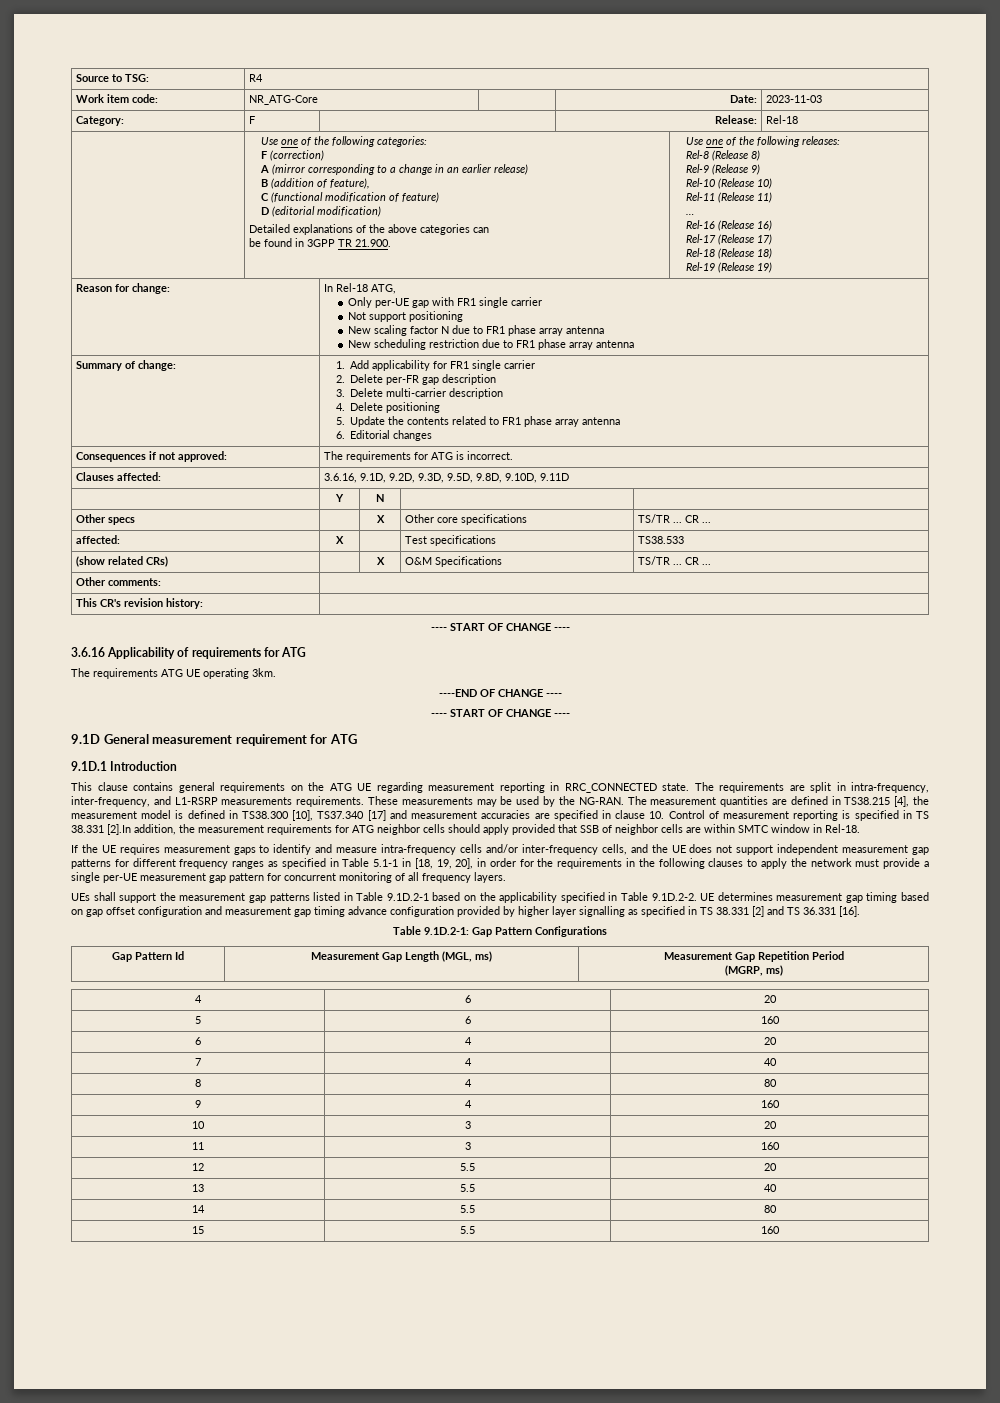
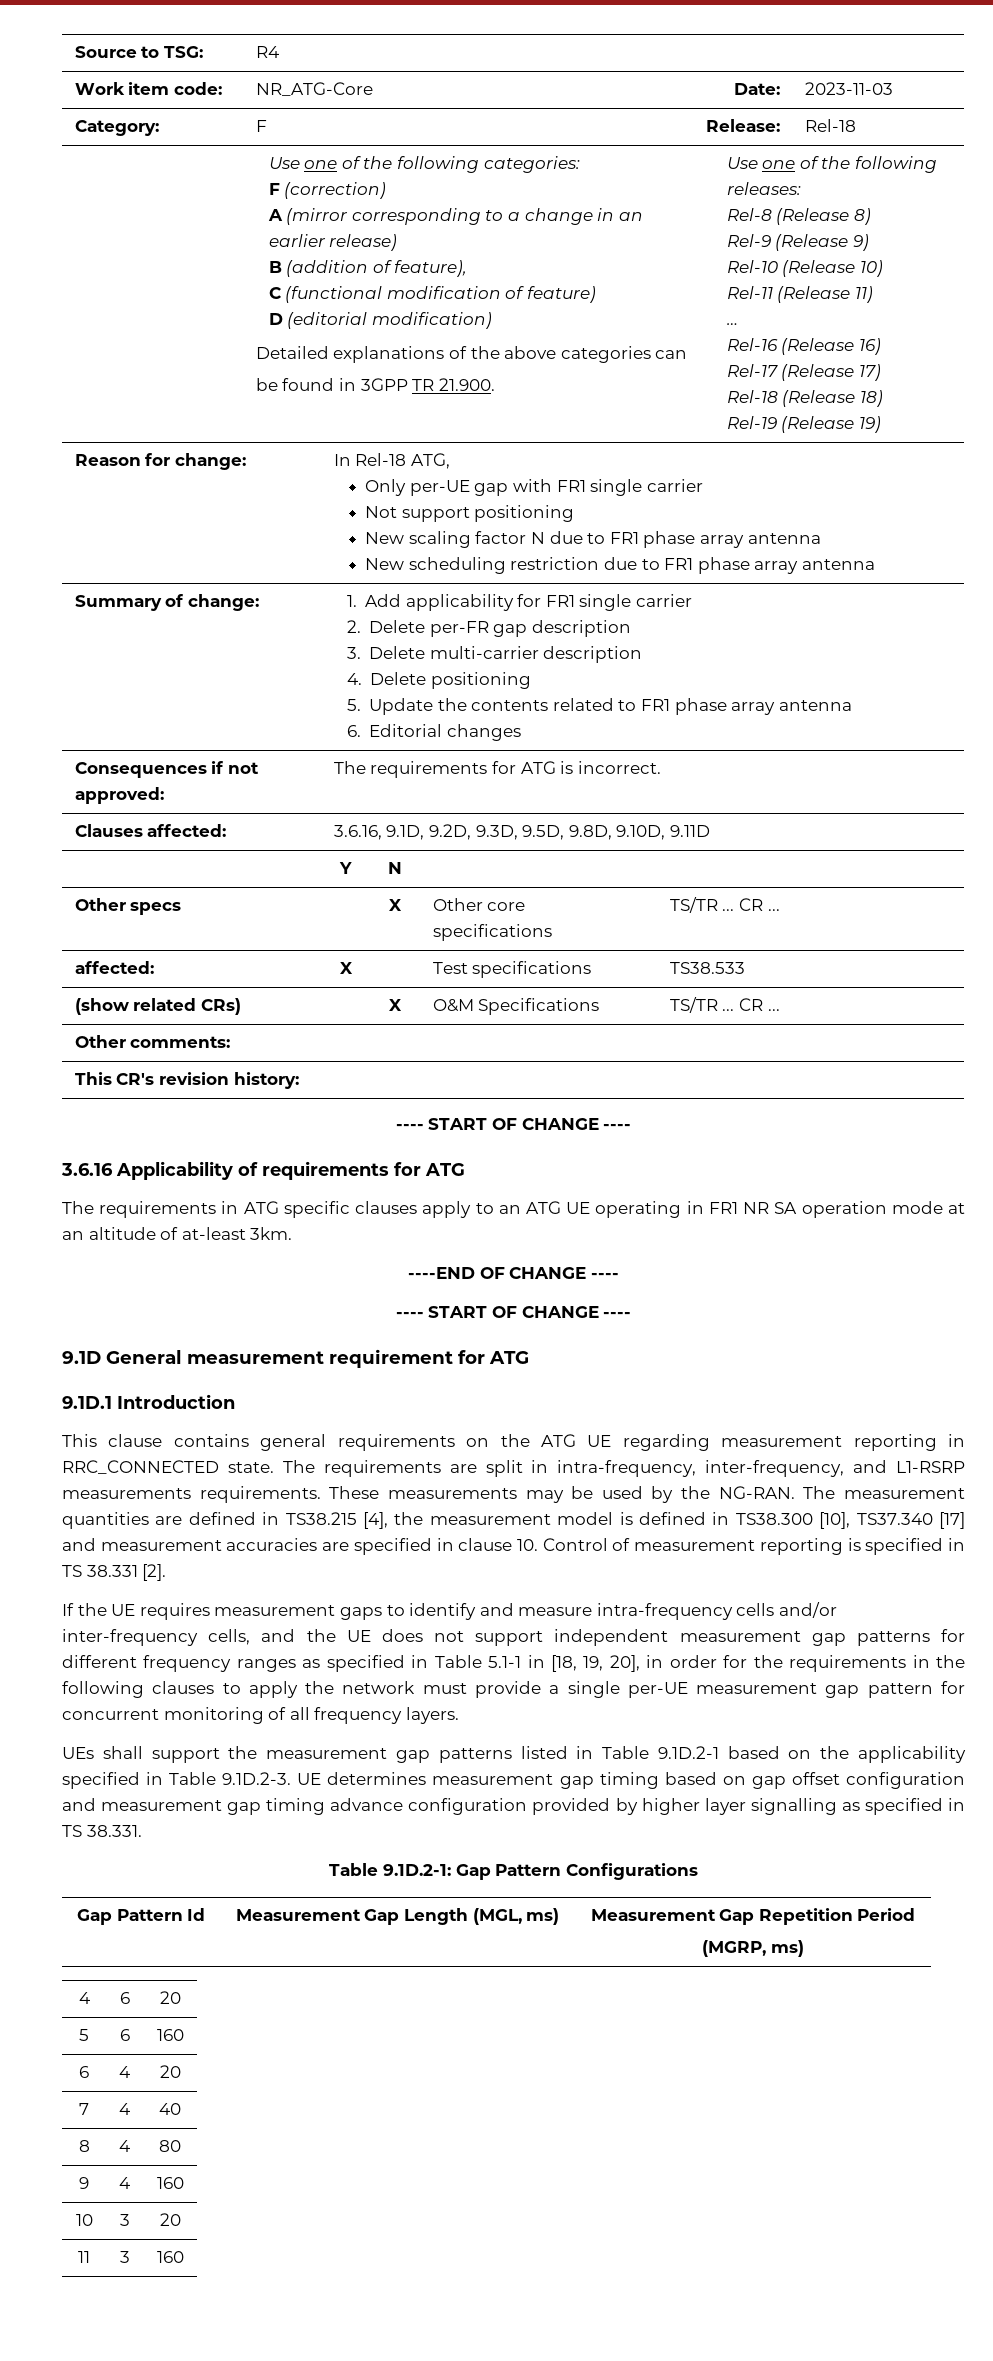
[161,668,249,679] ATG UE operating -> [221,1201,965,1218] [62,1227,246,1240] in ATG specific clauses apply to an ATG UE operating in FR1 NR SA operation mode at an altitude of at-least
[107,824,860,835] [2].In addition, the measurement requirements for ATG neighbor cells should apply provided that SSB of neighbor cells are within SMTC window in Rel-18. -> [142,1564,167,1581] [2].
[651,893,697,901] 9.1D.2-2. -> [222,1772,292,1785] 9.1D.2-3.
[716,906,860,917] 38.331 [2] and TS 36.331 [16]. -> [86,1825,142,1837] 38.331.
[192,1163,204,1171] [460,1163,475,1171] [763,1163,777,1171] [192,1184,204,1192] [460,1184,475,1192] [763,1184,777,1192] [192,1205,205,1213] [460,1205,475,1213] [763,1205,777,1213] [192,1226,204,1234] [460,1226,475,1234] [760,1226,780,1234] // 12 | 5.5 | 20 // 13 | 5.5 | 40 // 14 | 5.5 | 80 // 15 | 5.5 | 160 -> (184, 2257) none

